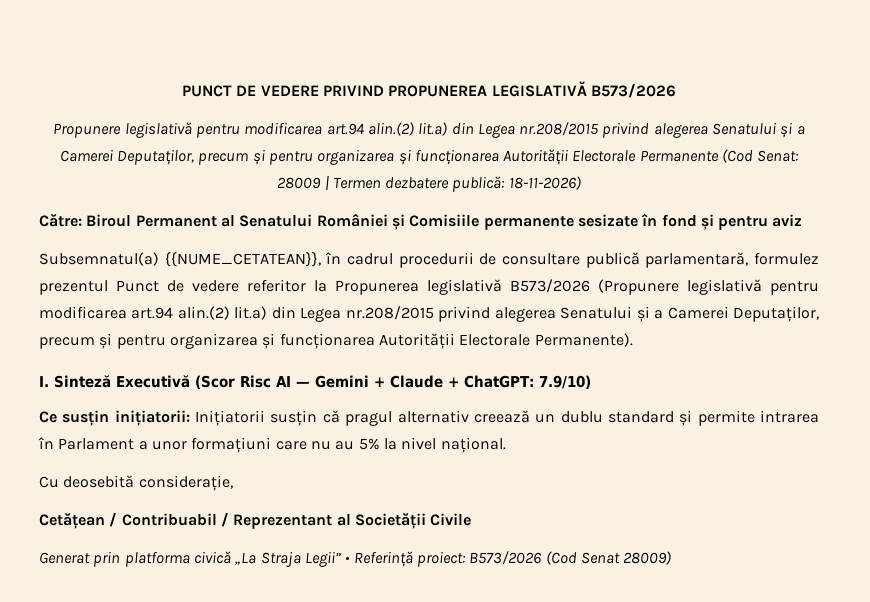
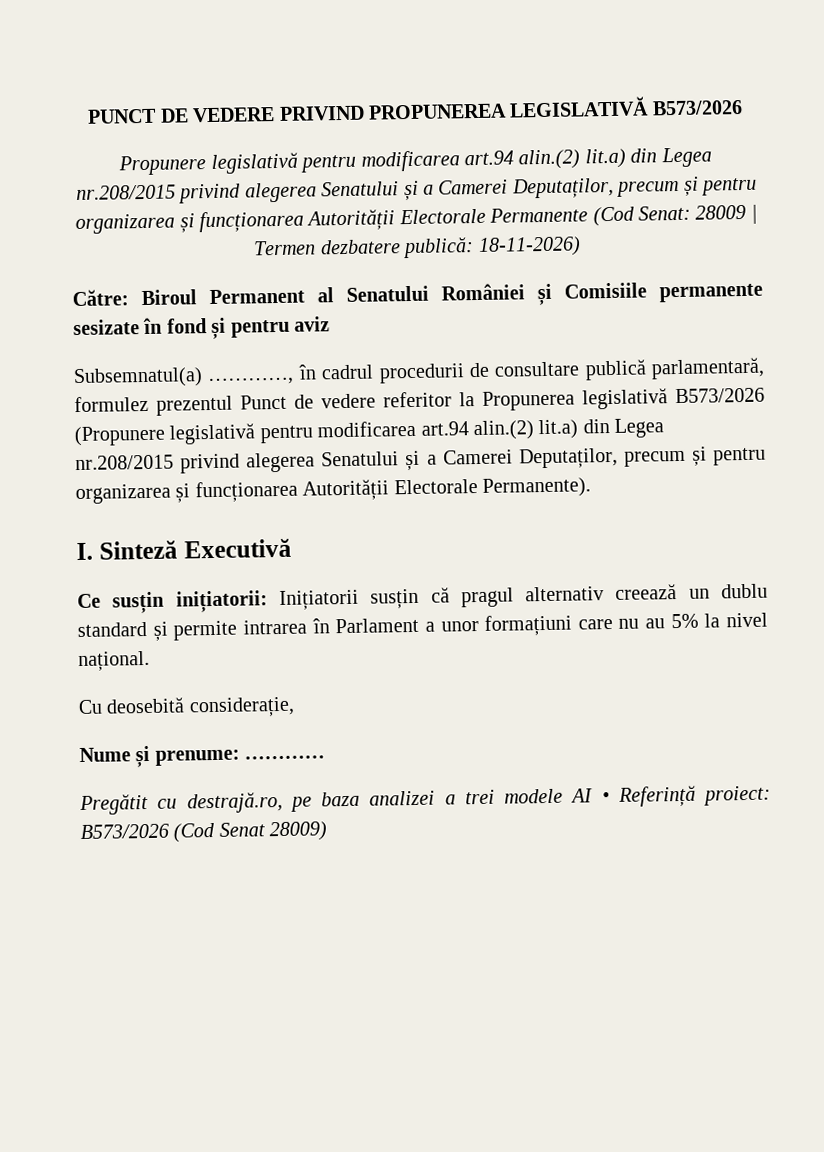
[164,252,321,267] {{NUME_CETATEAN}}, -> [208,376,295,386] …………,
[195,375,591,389] (Scor Risc AI — Gemini + Claude + ChatGPT: 7.9/10) -> (292, 548) none
[39,513,472,529] [39,551,341,567] Cetățean / Contribuabil / Reprezentant al Societății Civile // Generat prin platforma civică „La Straja Legii” -> [79,745,326,768] [79,788,594,816] Nume și prenume: ………… // Pregătit cu destrajă.ro, pe baza analizei a trei modele AI

